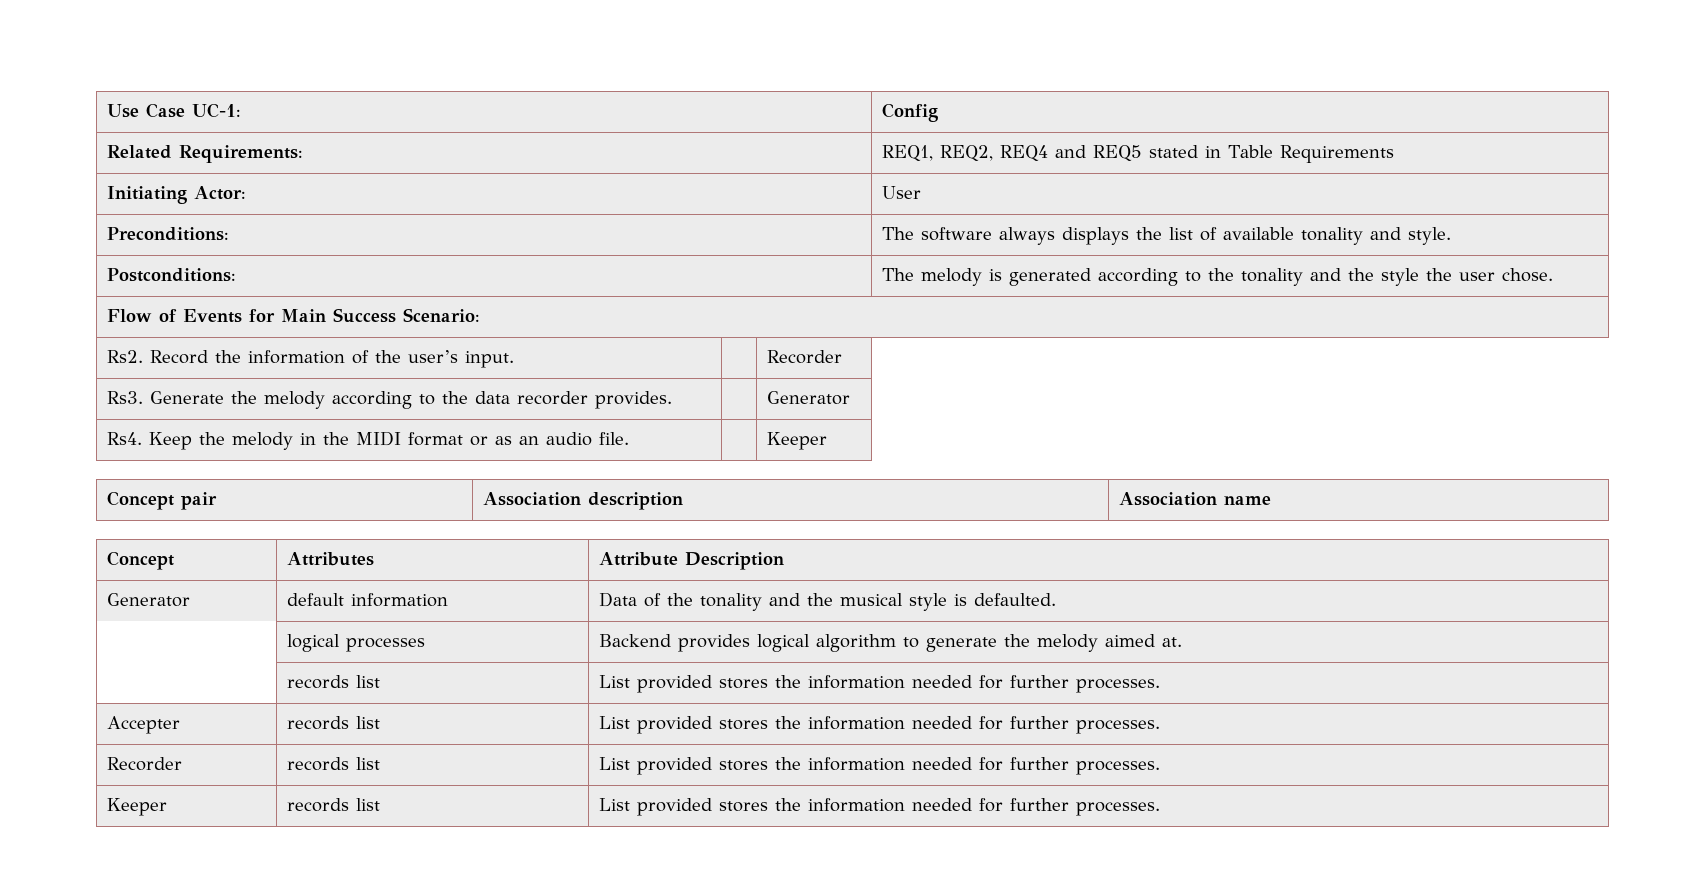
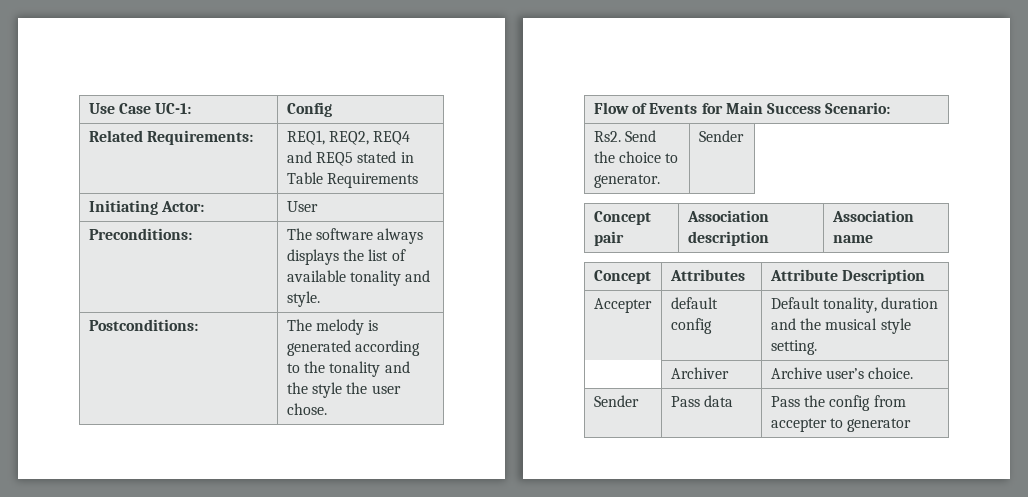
[150,350,515,368] [767,350,843,364] [107,391,673,409] [767,391,851,405] [107,431,630,450] [767,432,828,450] Record the information of the user’s input. | | Recorder // Rs3. Generate the melody according to the data recorder provides. | | Generator // Rs4. Keep the melody in the MIDI format or as an audio file. | | Keeper -> [625,130,657,142] [593,151,679,163] [593,174,660,188] [698,130,744,142] Send the choice to generator. | Sender
[107,593,191,607] Generator -> [593,298,652,313] Accepter
[351,593,449,607] [599,592,1057,611] [287,634,426,652] [599,634,1183,652] [287,675,381,689] [599,675,1161,693] [107,716,181,734] [287,716,381,730] [599,716,1161,734] [107,757,183,771] [287,757,381,771] [599,757,1161,775] [107,798,168,816] [287,798,381,812] [599,798,1161,816] information | Data of the tonality and the musical style is defaulted. // | logical processes | Backend provides logical algorithm to generate the melody aimed at. // | records list | List provided stores the information needed for further processes. // Accepter | records list | List provided stores the information needed for further processes. // Recorder | records list | List provided stores the information needed for further processes. // Keeper | records list | List provided stores the information needed for further processes. -> [670,318,712,334] [770,297,939,313] [770,318,911,334] [770,340,817,355] [670,367,729,379] [770,367,914,379] [593,395,639,407] [670,395,734,407] [770,395,906,411] [770,418,912,432] config | Default tonality, duration and the musical style setting. // | Archiver | Archive user’s choice. // Sender | Pass data | Pass the config from accepter to generator

